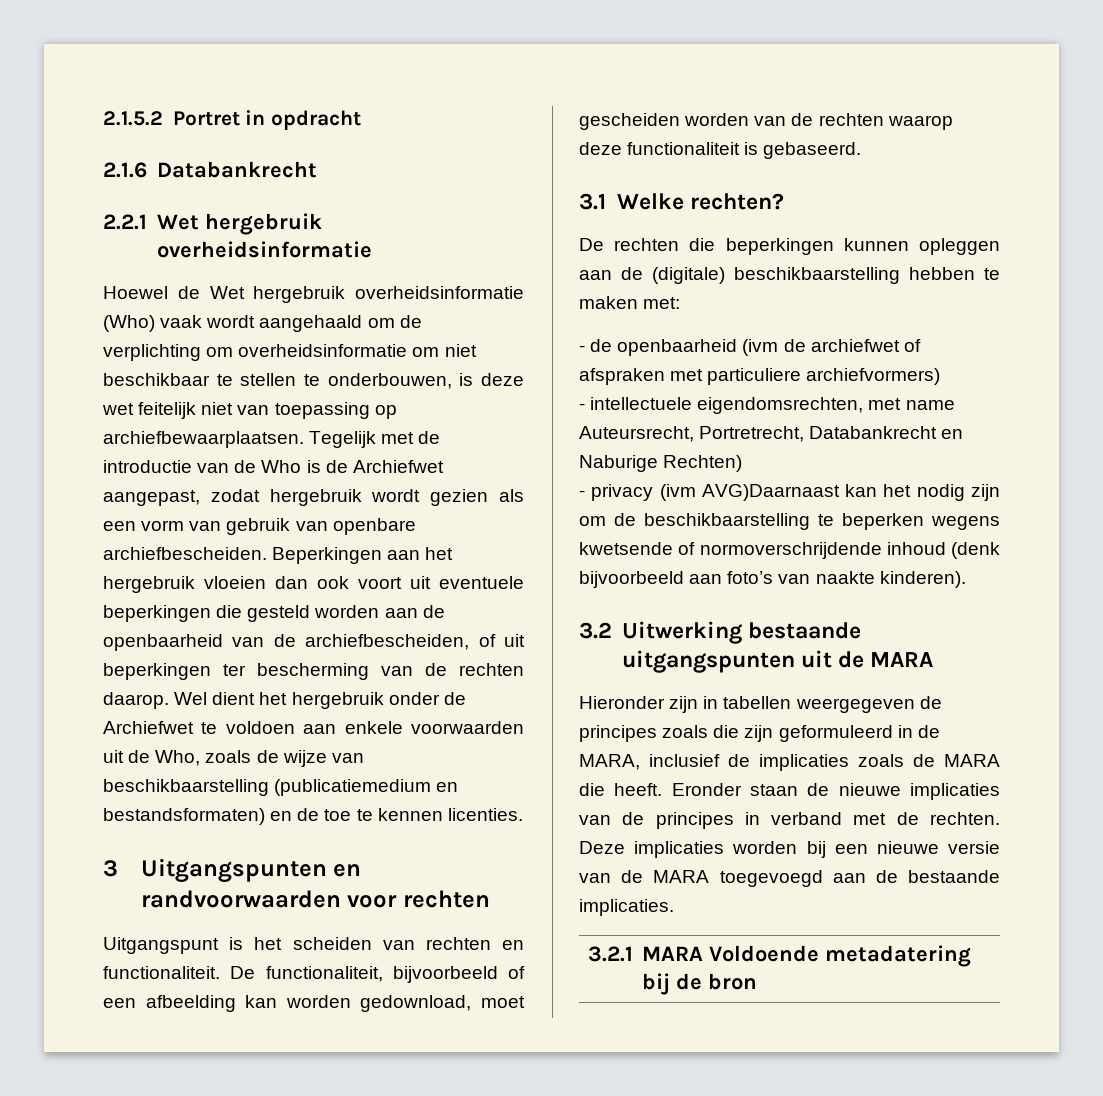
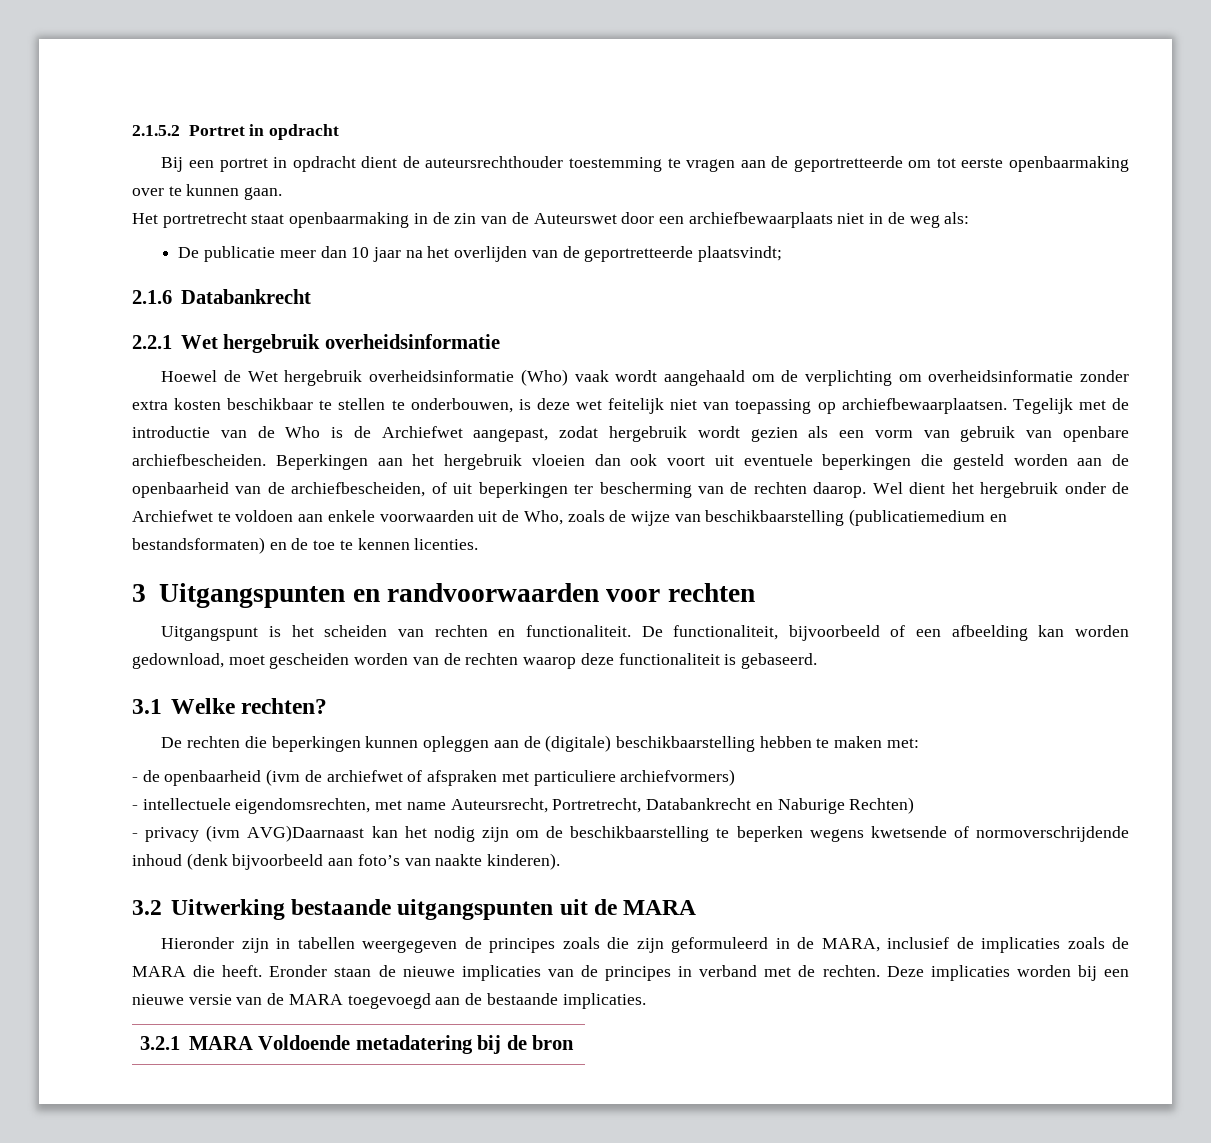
(361, 120) none -> [161,156,1129,172] [132,184,283,200] [132,212,970,228] [178,246,783,262] // Bij een portret in opdracht dient de auteursrechthouder toestemming te vragen aan de geportretteerde om tot eerste openbaarmaking over te kunnen gaan. // Het portretrecht staat openbaarmaking in de zin van de Auteurswet door een archiefbewaarplaats niet in de weg als: // De publicatie meer dan 10 jaar na het overlijden van de geportretteerde plaatsvindt;
[412,344,477,357] om niet -> [1080,370,1129,382] [132,398,222,410] zonder extra kosten

